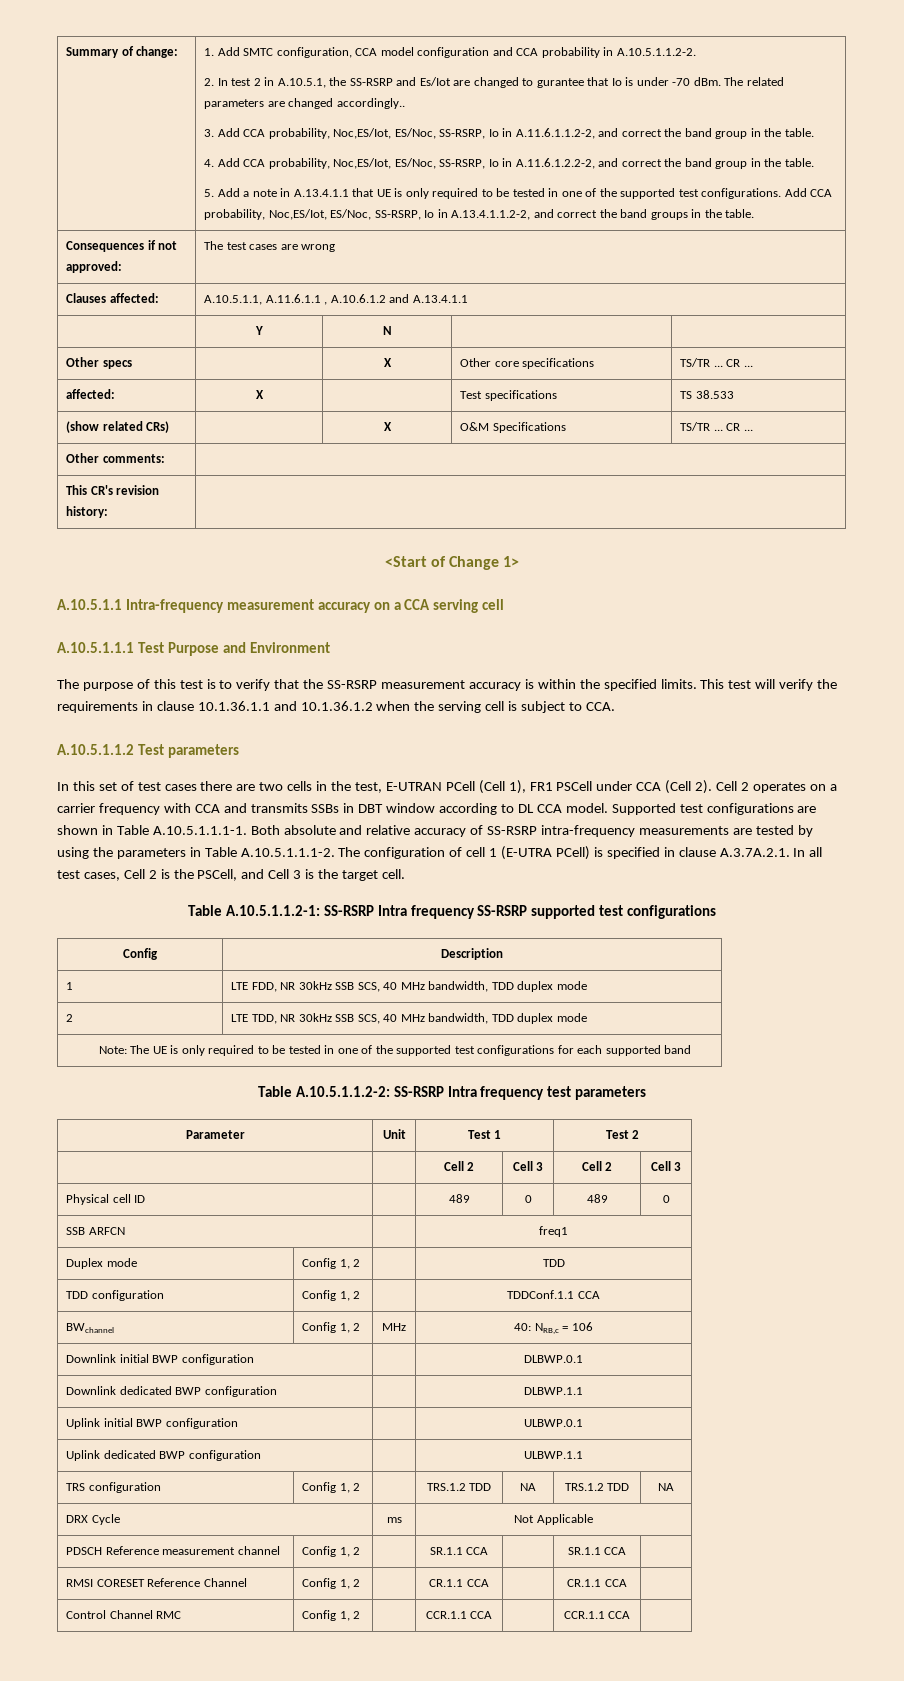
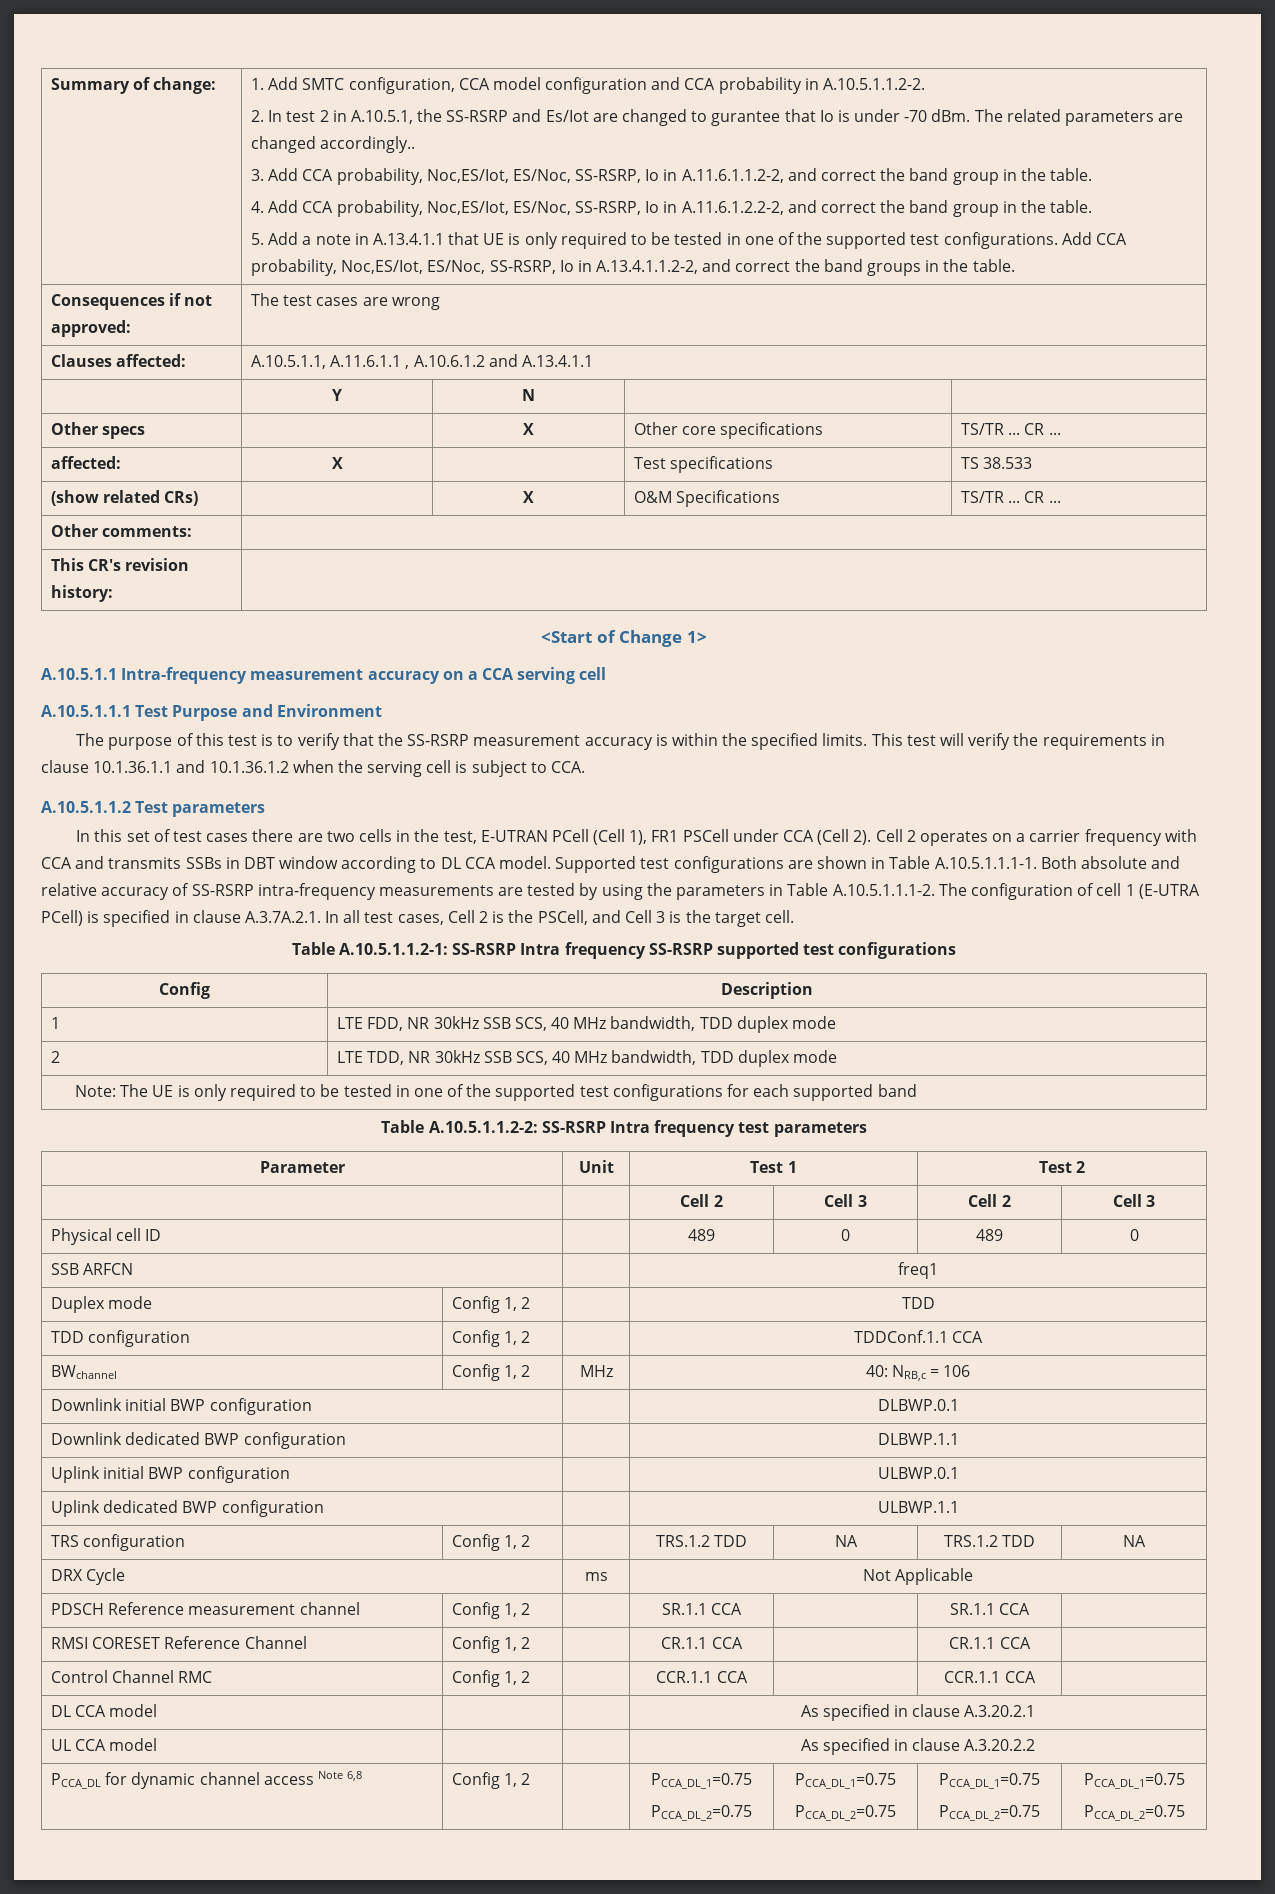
(631, 1615) none -> [50,1704,158,1717] [800,1704,1036,1721] [50,1738,158,1751] [800,1738,1036,1755] [50,1771,363,1789] [451,1772,531,1789] [651,1773,752,1789] [651,1805,752,1821] [795,1773,896,1789] [795,1805,896,1821] [939,1773,1040,1789] [939,1805,1040,1821] [1083,1773,1185,1789] [1083,1805,1185,1821] // DL CCA model | | | As specified in clause A.3.20.2.1 // UL CCA model | | | As specified in clause A.3.20.2.2 // PCCA_DL for dynamic channel access Note 6,8 | Config 1, 2 | | PCCA_DL_1=0.75 // PCCA_DL_2=0.75 | PCCA_DL_1=0.75 // PCCA_DL_2=0.75 | PCCA_DL_1=0.75 // PCCA_DL_2=0.75 | PCCA_DL_1=0.75 // PCCA_DL_2=0.75

